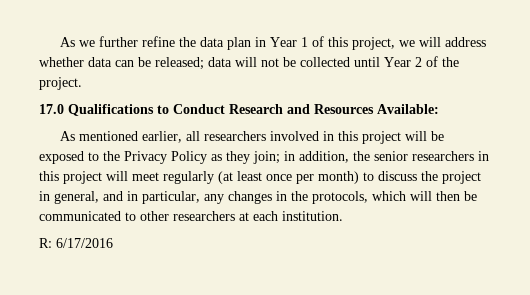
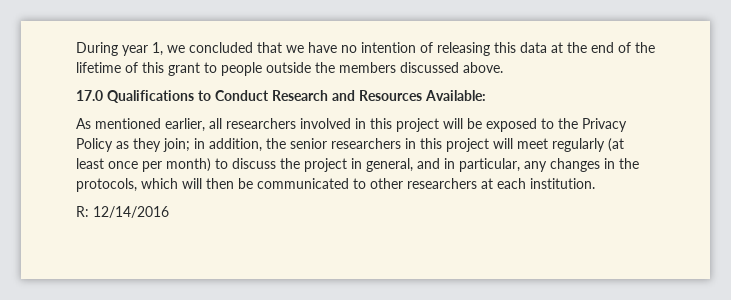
[59,36,486,50] [39,56,459,70] [39,77,82,90] As we further refine the data plan in Year 1 of this project, we will address whether data can be released; data will not be collected until Year 2 of the project. -> [76,42,655,56] [76,62,503,76] During year 1, we concluded that we have no intention of releasing this data at the end of the lifetime of this grant to people outside the members discussed above.
[56,238,113,248] 6/17/2016 -> [93,206,169,218] 12/14/2016

